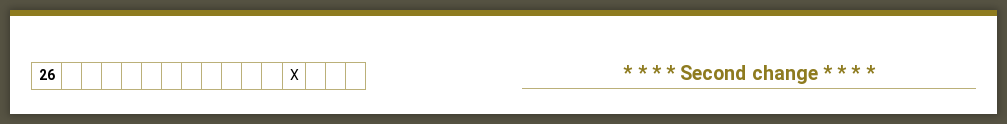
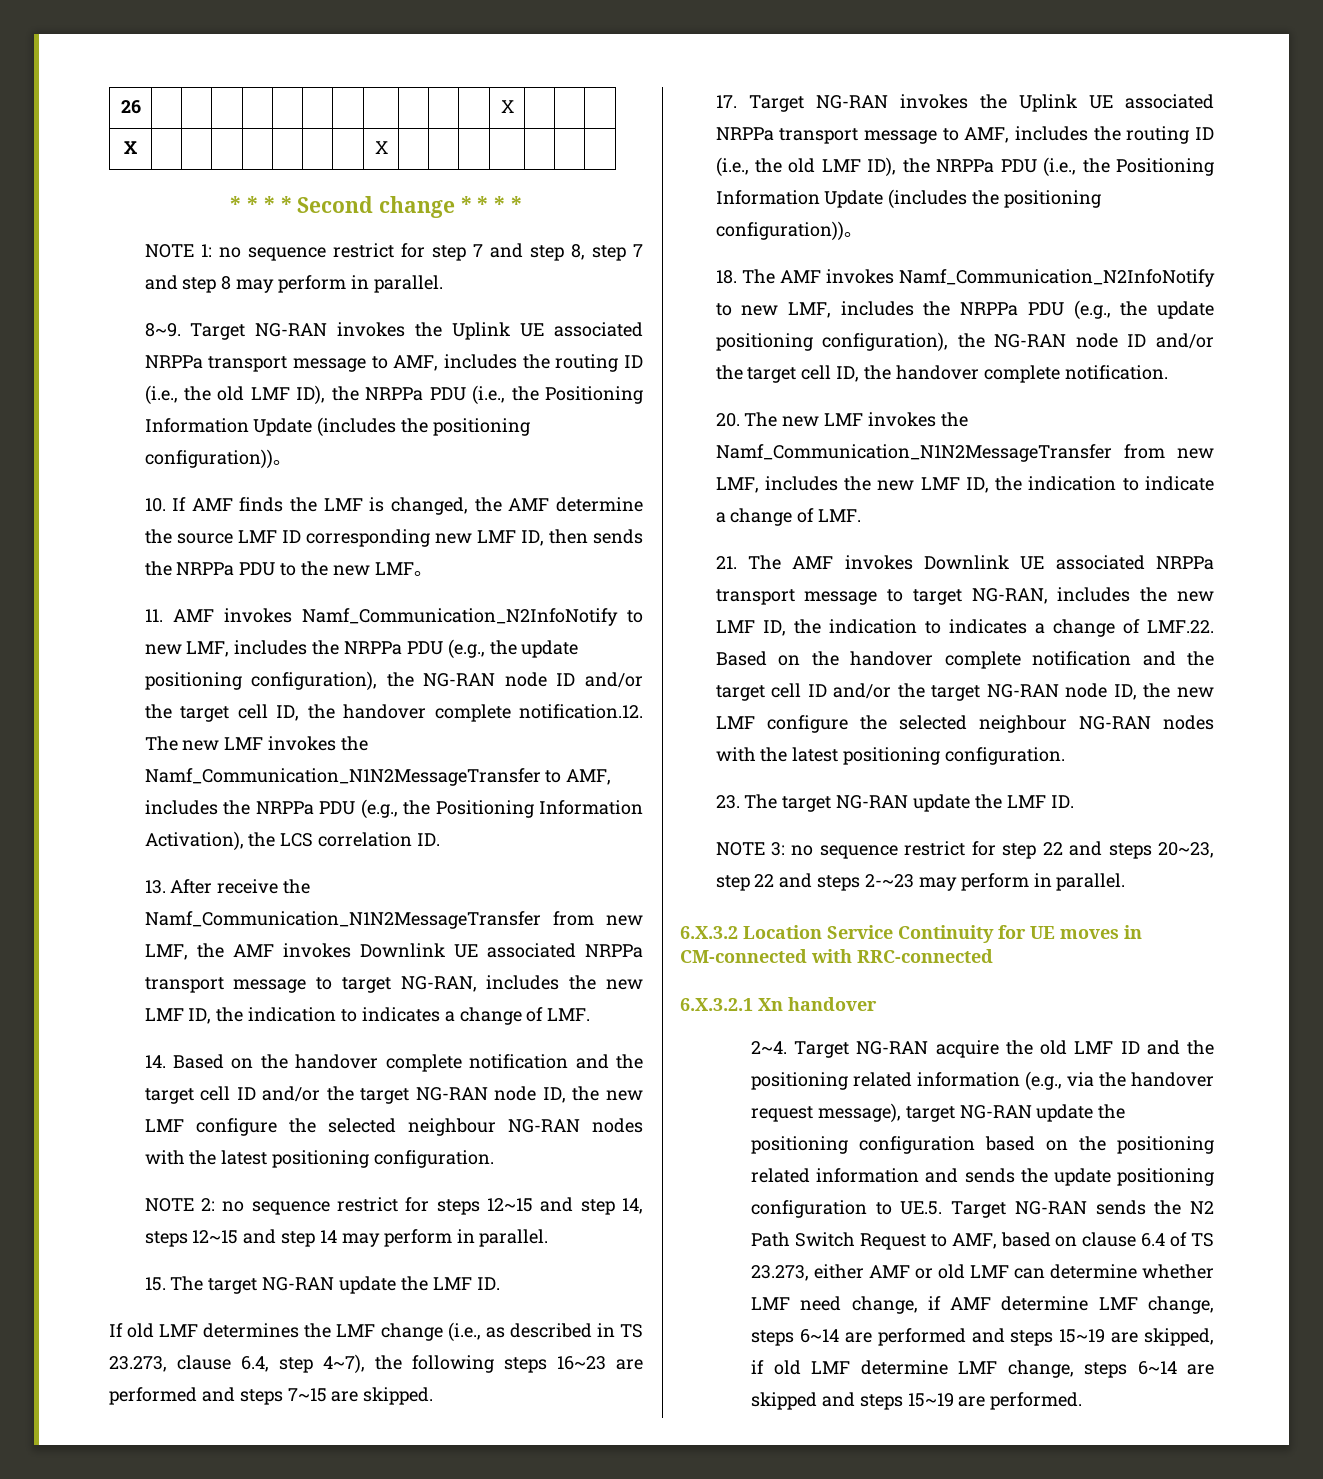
(299, 74) none -> [124,141,137,154] [374,141,388,154] // X | | | | | | | | X | | | | | | |
(876, 72) none -> [144,243,643,261] [144,275,443,293] [144,322,643,340] [144,354,643,372] [144,385,643,405] [144,417,530,437] [144,449,291,469] [144,497,643,515] [144,529,644,547] [144,561,432,576] [144,608,643,626] [144,639,579,659] [144,671,643,691] [144,704,643,722] [144,736,368,751] [144,768,612,786] [144,799,643,819] [144,831,440,851] [144,879,311,894] [144,911,643,929] [144,943,643,960] [144,975,643,993] [144,1007,591,1025] [144,1054,643,1072] [144,1086,643,1104] [144,1118,643,1136] [144,1150,494,1168] [144,1197,643,1215] [144,1229,549,1247] [144,1276,500,1294] [109,1322,643,1342] [109,1354,643,1374] [109,1387,434,1405] [715,94,1214,112] [715,126,1214,144] [715,157,1214,177] [715,189,1101,209] [715,221,862,241] [715,269,1215,287] [715,300,1214,320] [715,332,1214,352] [715,365,1168,383] [715,412,968,427] [715,444,1214,462] [715,476,1214,493] [715,508,862,526] [715,555,1214,570] [715,587,1214,605] [715,619,1214,637] [715,651,1214,669] [715,683,1214,701] [715,715,1214,733] [715,747,1065,765] [715,794,1074,812] [715,841,1214,859] [715,873,1126,891] [680,925,1142,943] [680,949,993,963] [680,997,877,1011] [751,1040,1214,1058] [751,1071,1214,1091] [751,1103,1126,1123] [751,1136,1214,1154] [751,1168,1214,1186] [751,1200,1214,1218] [751,1232,1214,1250] [751,1264,1214,1281] [751,1296,1214,1314] [751,1328,1214,1346] [751,1360,1214,1378] [751,1392,1083,1410] // NOTE 1: no sequence restrict for step 7 and step 8, step 7 and step 8 may perform in parallel. // 8~9. Target NG-RAN invokes the Uplink UE associated NRPPa transport message to AMF, includes the routing ID (i.e., the old LMF ID), the NRPPa PDU (i.e., the Positioning Information Update (includes the positioning configuration))。 // 10. If AMF finds the LMF is changed, the AMF determine the source LMF ID corresponding new LMF ID, then sends the NRPPa PDU to the new LMF。 // 11. AMF invokes Namf_Communication_N2InfoNotify to new LMF, includes the NRPPa PDU (e.g., the update positioning configuration), the NG-RAN node ID and/or the target cell ID, the handover complete notification.12. The new LMF invokes the Namf_Communication_N1N2MessageTransfer to AMF, includes the NRPPa PDU (e.g., the Positioning Information Activation), the LCS correlation ID. // 13. After receive the Namf_Communication_N1N2MessageTransfer from new LMF, the AMF invokes Downlink UE associated NRPPa transport message to target NG-RAN, includes the new LMF ID, the indication to indicates a change of LMF. // 14. Based on the handover complete notification and the target cell ID and/or the target NG-RAN node ID, the new LMF configure the selected neighbour NG-RAN nodes with the latest positioning configuration. // NOTE 2: no sequence restrict for steps 12~15 and step 14, steps 12~15 and step 14 may perform in parallel. // 15. The target NG-RAN update the LMF ID. // If old LMF determines the LMF change (i.e., as described in TS 23.273, clause 6.4, step 4~7), the following steps 16~23 are performed and steps 7~15 are skipped. // 17. Target NG-RAN invokes the Uplink UE associated NRPPa transport message to AMF, includes the routing ID (i.e., the old LMF ID), the NRPPa PDU (i.e., the Positioning Information Update (includes the positioning configuration))。 // 18. The AMF invokes Namf_Communication_N2InfoNotify to new LMF, includes the NRPPa PDU (e.g., the update positioning configuration), the NG-RAN node ID and/or the target cell ID, the handover complete notification. // 20. The new LMF invokes the Namf_Communication_N1N2MessageTransfer from new LMF, includes the new LMF ID, the indication to indicate a change of LMF. // 21. The AMF invokes Downlink UE associated NRPPa transport message to target NG-RAN, includes the new LMF ID, the indication to indicates a change of LMF.22. Based on the handover complete notification and the target cell ID and/or the target NG-RAN node ID, the new LMF configure the selected neighbour NG-RAN nodes with the latest positioning configuration. // 23. The target NG-RAN update the LMF ID. // NOTE 3: no sequence restrict for step 22 and steps 20~23, step 22 and steps 2-~23 may perform in parallel. // 6.X.3.2 Location Service Continuity for UE moves in CM-connected with RRC-connected // 6.X.3.2.1 Xn handover // 2~4. Target NG-RAN acquire the old LMF ID and the positioning related information (e.g., via the handover request message), target NG-RAN update the positioning configuration based on the positioning related information and sends the update positioning configuration to UE.5. Target NG-RAN sends the N2 Path Switch Request to AMF, based on clause 6.4 of TS 23.273, either AMF or old LMF can determine whether LMF need change, if AMF determine LMF change, steps 6~14 are performed and steps 15~19 are skipped, if old LMF determine LMF change, steps 6~14 are skipped and steps 15~19 are performed.

